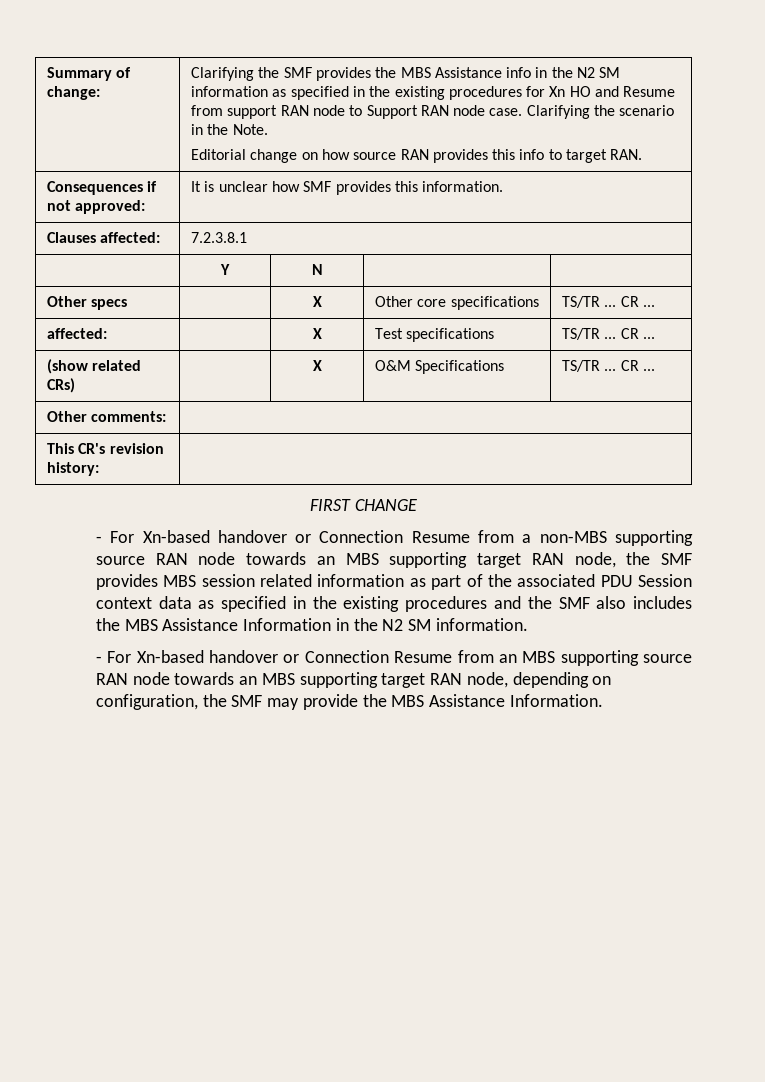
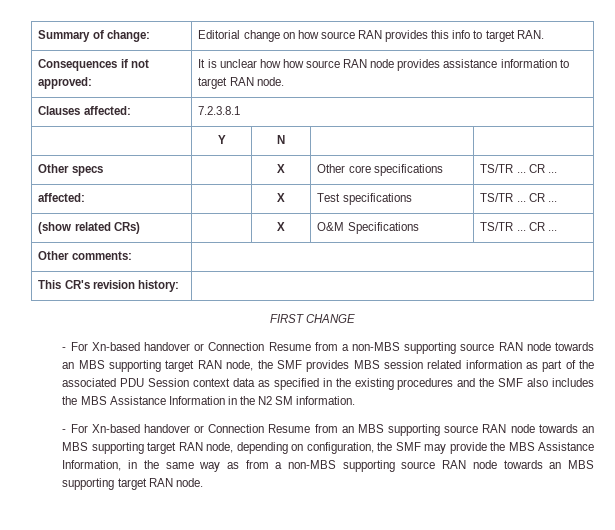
[190,67,621,81] [190,86,676,100] [190,105,675,119] [190,124,268,135] Clarifying the SMF provides the MBS Assistance info in the N2 SM information as specified in the existing procedures for Xn HO and Resume from support RAN node to Support RAN node case. Clarifying the scenario in the Note. // -> (150, 36) none
[303,181,504,195] SMF provides this information. -> [282,59,569,71] [198,77,284,89] how source RAN node provides assistance information to target RAN node.
[509,694,603,707] Information. -> [62,460,594,472] [62,478,203,490] Information, in the same way as from a non-MBS supporting source RAN node towards an MBS supporting target RAN node.

